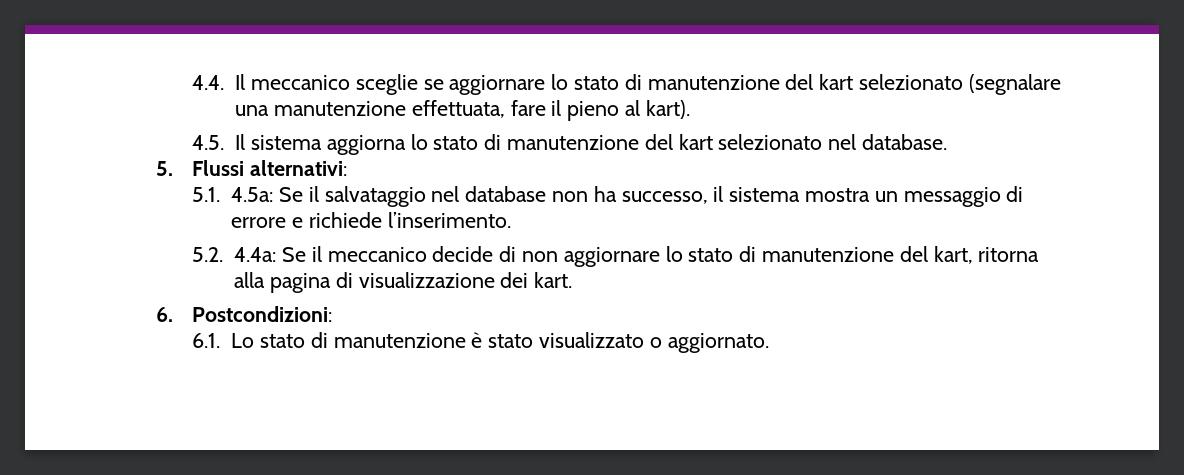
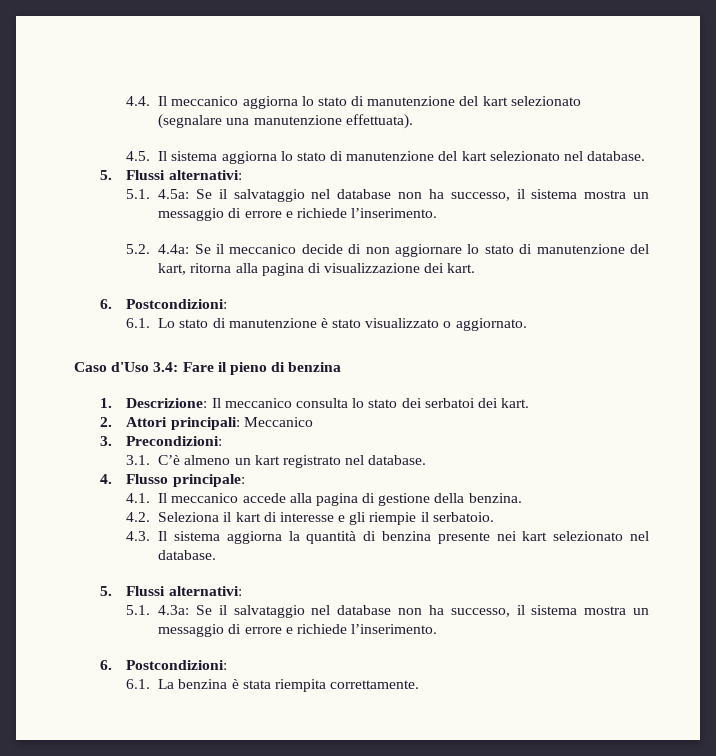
[355,74,546,95] sceglie se aggiornare -> [242,96,298,109] aggiorna
[411,100,690,121] effettuata, fare il pieno al kart). -> [345,114,413,129] effettuata).
(769, 343) none -> [74,362,342,375] [100,398,530,408] [100,417,313,430] [100,436,223,446] [126,455,427,468] [100,474,245,487] [126,493,522,506] [126,512,494,525] [126,531,649,544] [158,550,217,560] [100,586,242,596] [126,605,649,618] [158,624,438,637] [100,660,228,670] [126,679,420,692] // Caso d'Uso 3.4: Fare il pieno di benzina // 1. Descrizione: Il meccanico consulta lo stato dei serbatoi dei kart. // 2. Attori principali: Meccanico // 3. Precondizioni: // 3.1. C’è almeno un kart registrato nel database. // 4. Flusso principale: // 4.1. Il meccanico accede alla pagina di gestione della benzina. // 4.2. Seleziona il kart di interesse e gli riempie il serbatoio. // 4.3. Il sistema aggiorna la quantità di benzina presente nei kart selezionato nel database. // 5. Flussi alternativi: // 5.1. 4.3a: Se il salvataggio nel database non ha successo, il sistema mostra un messaggio di errore e richiede l’inserimento. // 6. Postcondizioni: // 6.1. La benzina è stata riempita correttamente.

